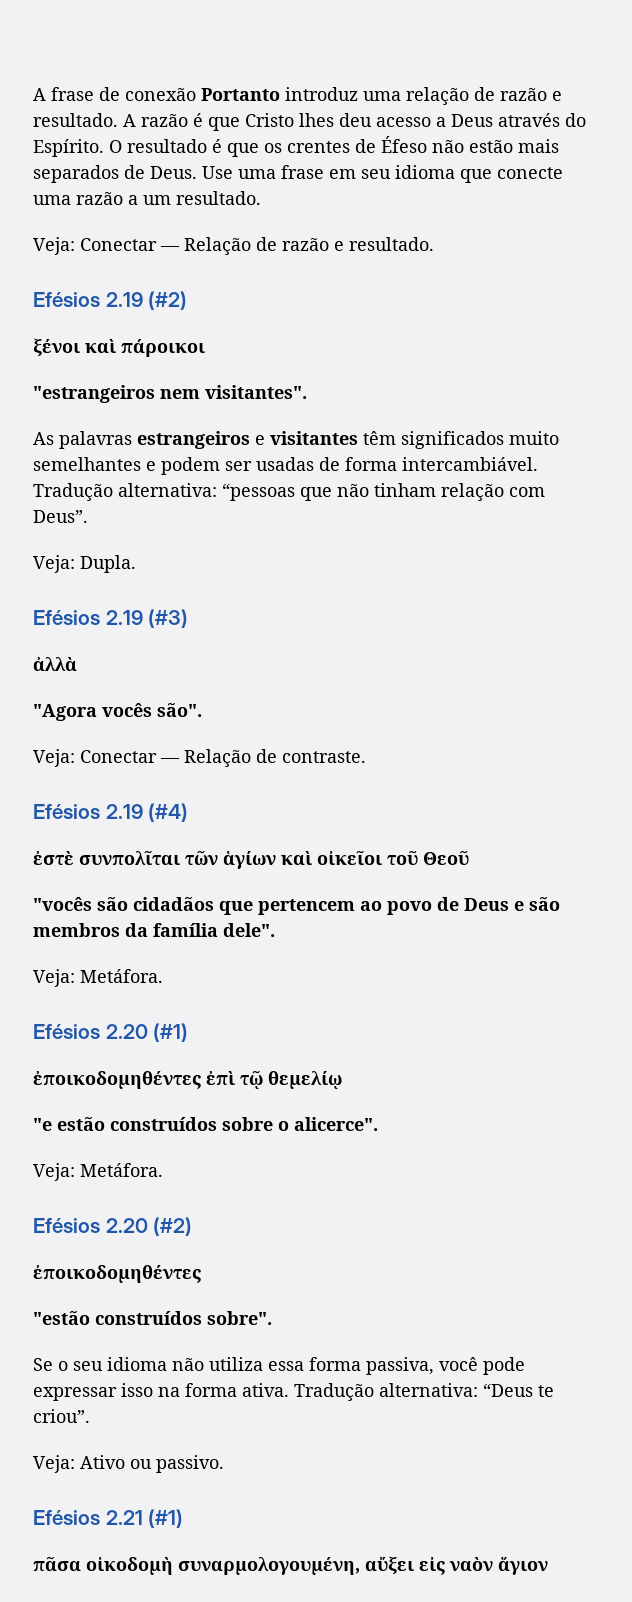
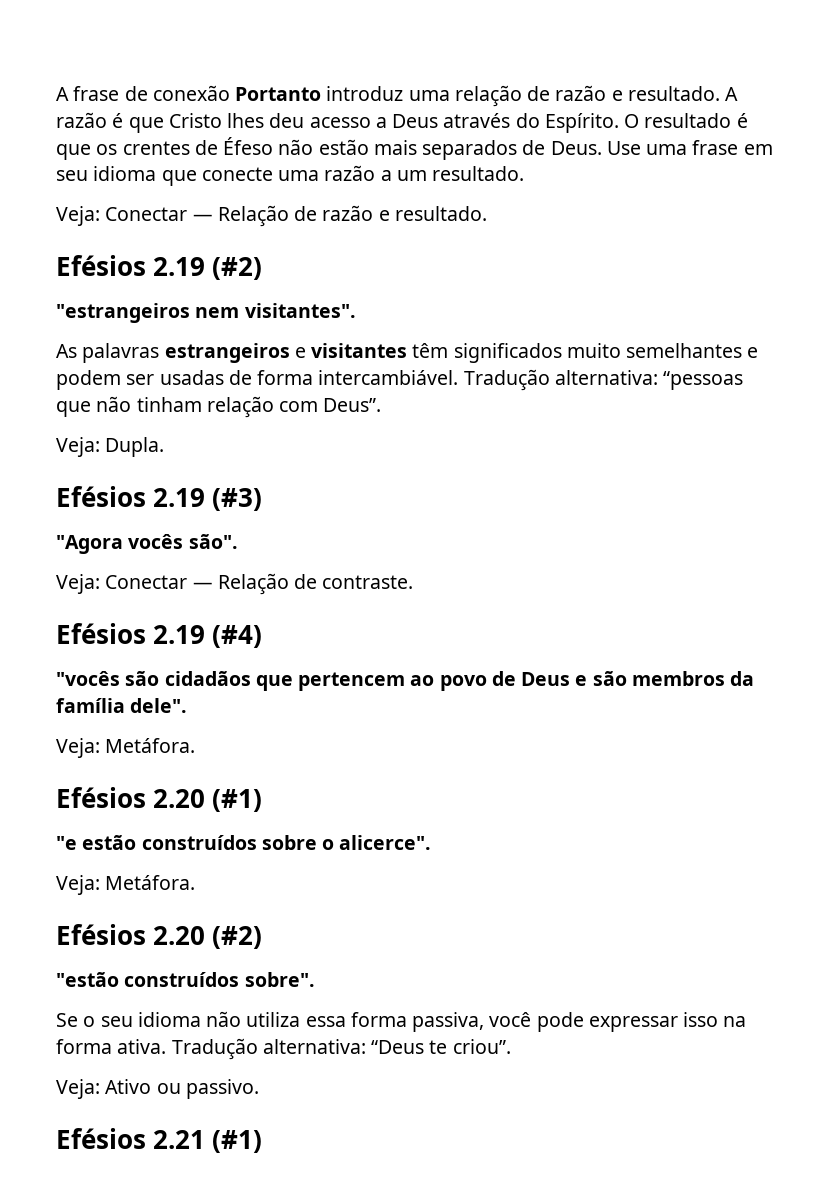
[33,338,205,357] // ξένοι καὶ πάροικοι -> (263, 268) none
[33,657,77,671] // ἀλλὰ -> (263, 499) none
[33,851,469,869] // ἐστὲ συνπολῖται τῶν ἁγίων καὶ οἰκεῖοι τοῦ Θεοῦ -> (263, 636) none
[33,1071,342,1089] // ἐποικοδομηθέντες ἐπὶ τῷ θεμελίῳ -> (263, 800) none
[33,1265,201,1283] // ἐποικοδομηθέντες -> (263, 937) none
[33,1556,548,1575] // πᾶσα οἰκοδομὴ συναρμολογουμένη, αὔξει εἰς ναὸν ἅγιον -> (263, 1141) none

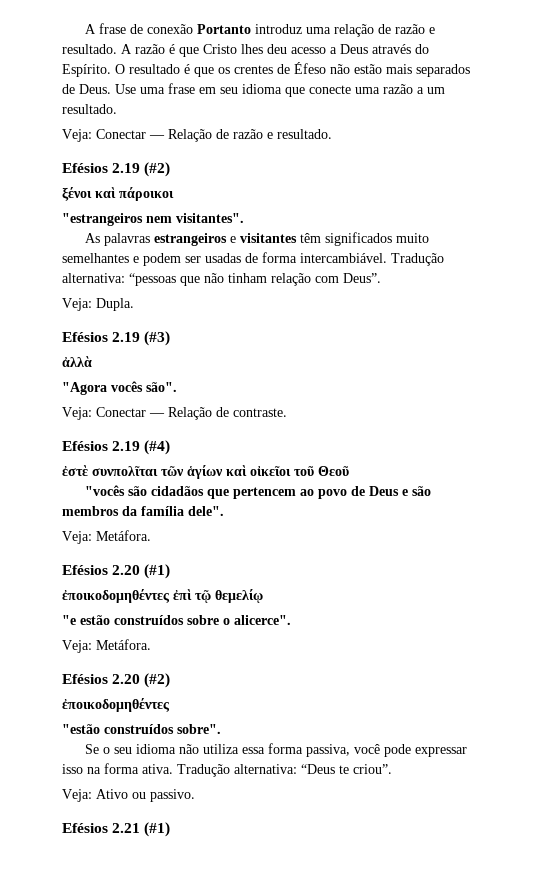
(263, 268) none -> [62,187,174,201] // ξένοι καὶ πάροικοι
(263, 499) none -> [62,356,92,367] // ἀλλὰ
(263, 636) none -> [62,465,349,479] // ἐστὲ συνπολῖται τῶν ἁγίων καὶ οἰκεῖοι τοῦ Θεοῦ
(263, 800) none -> [62,589,263,603] // ἐποικοδομηθέντες ἐπὶ τῷ θεμελίῳ
(263, 937) none -> [62,698,170,712] // ἐποικοδομηθέντες

